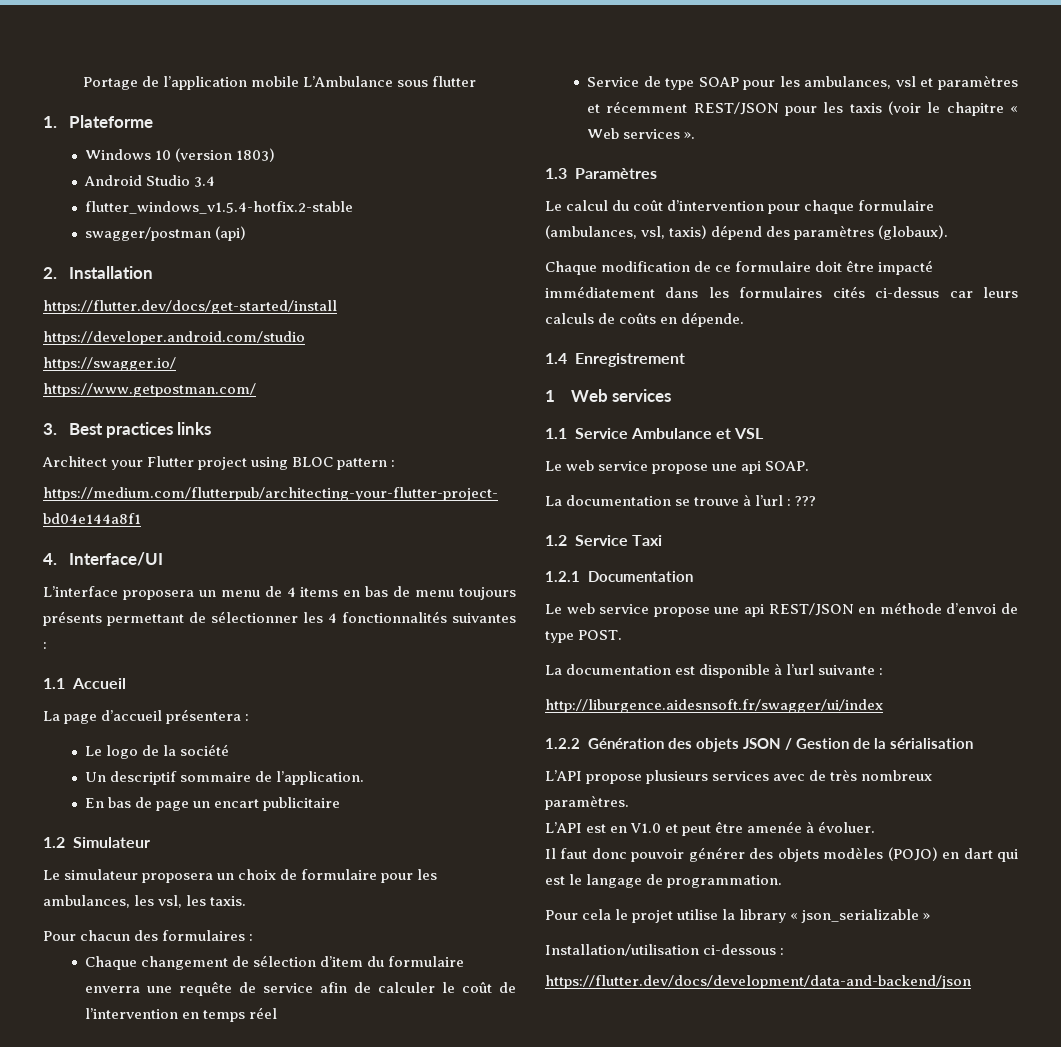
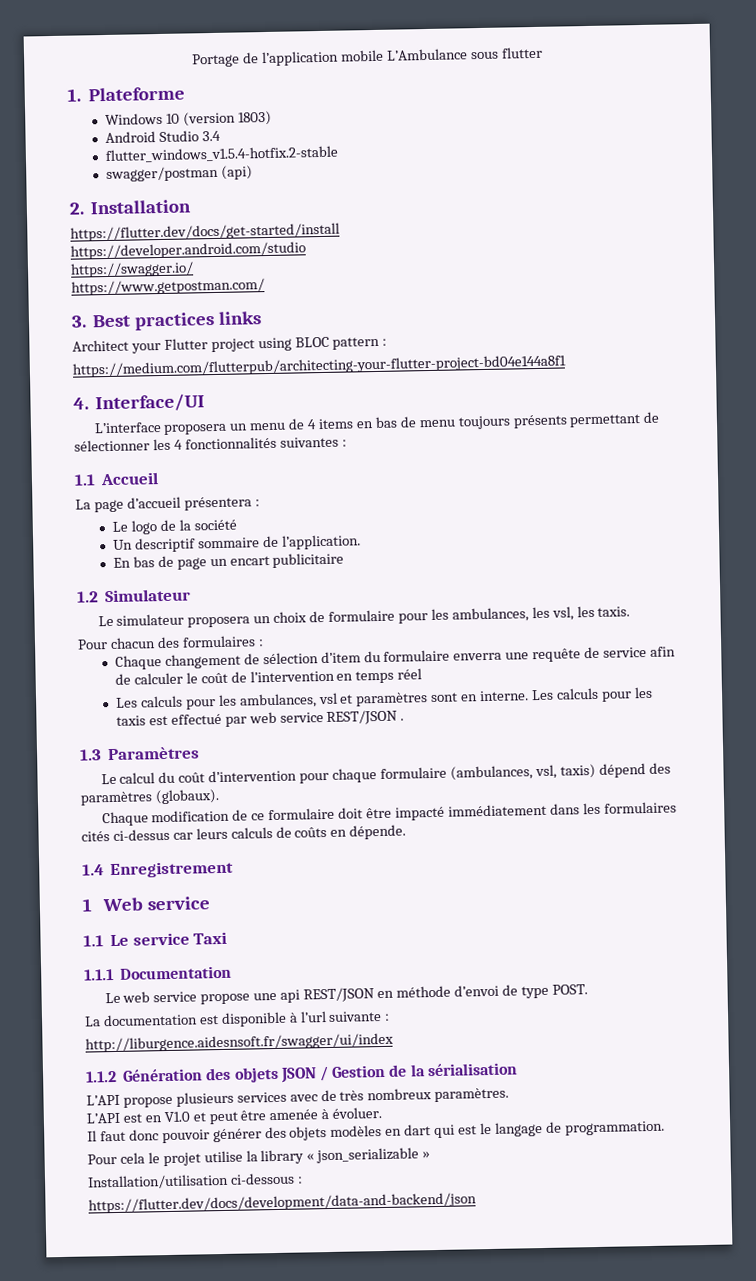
[587,76,739,90] Service de type SOAP -> [115,695,183,708] Les calculs
[587,101,1019,116] [587,128,696,139] et récemment REST/JSON pour les taxis (voir le chapitre « Web services ». -> [430,686,653,703] [115,709,405,727] sont en interne. Les calculs pour les taxis est effectué par web service REST/JSON .
[611,389,671,402] [545,428,765,439] [545,460,810,474] [545,494,817,506] [545,535,628,546] services // 1.1 Service Ambulance et VSL // Le web service propose une api SOAP. // La documentation se trouve à l’url : ??? // 1.2 Service -> [147,896,211,911] [83,932,190,947] service // 1.1 Le service
[545,571,580,582] 1.2.1 -> [84,969,114,981] 1.1.1
[545,738,580,749] 1.2.2 -> [85,1070,117,1083] 1.1.2
[887,847,938,861] (POJO) -> (383, 1131) none

